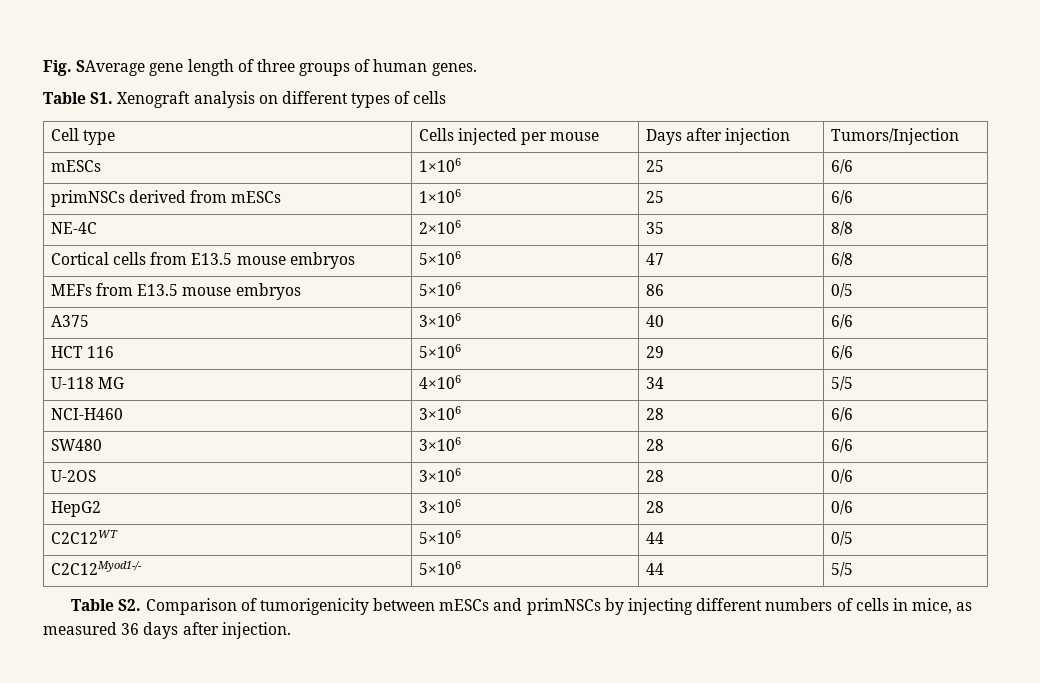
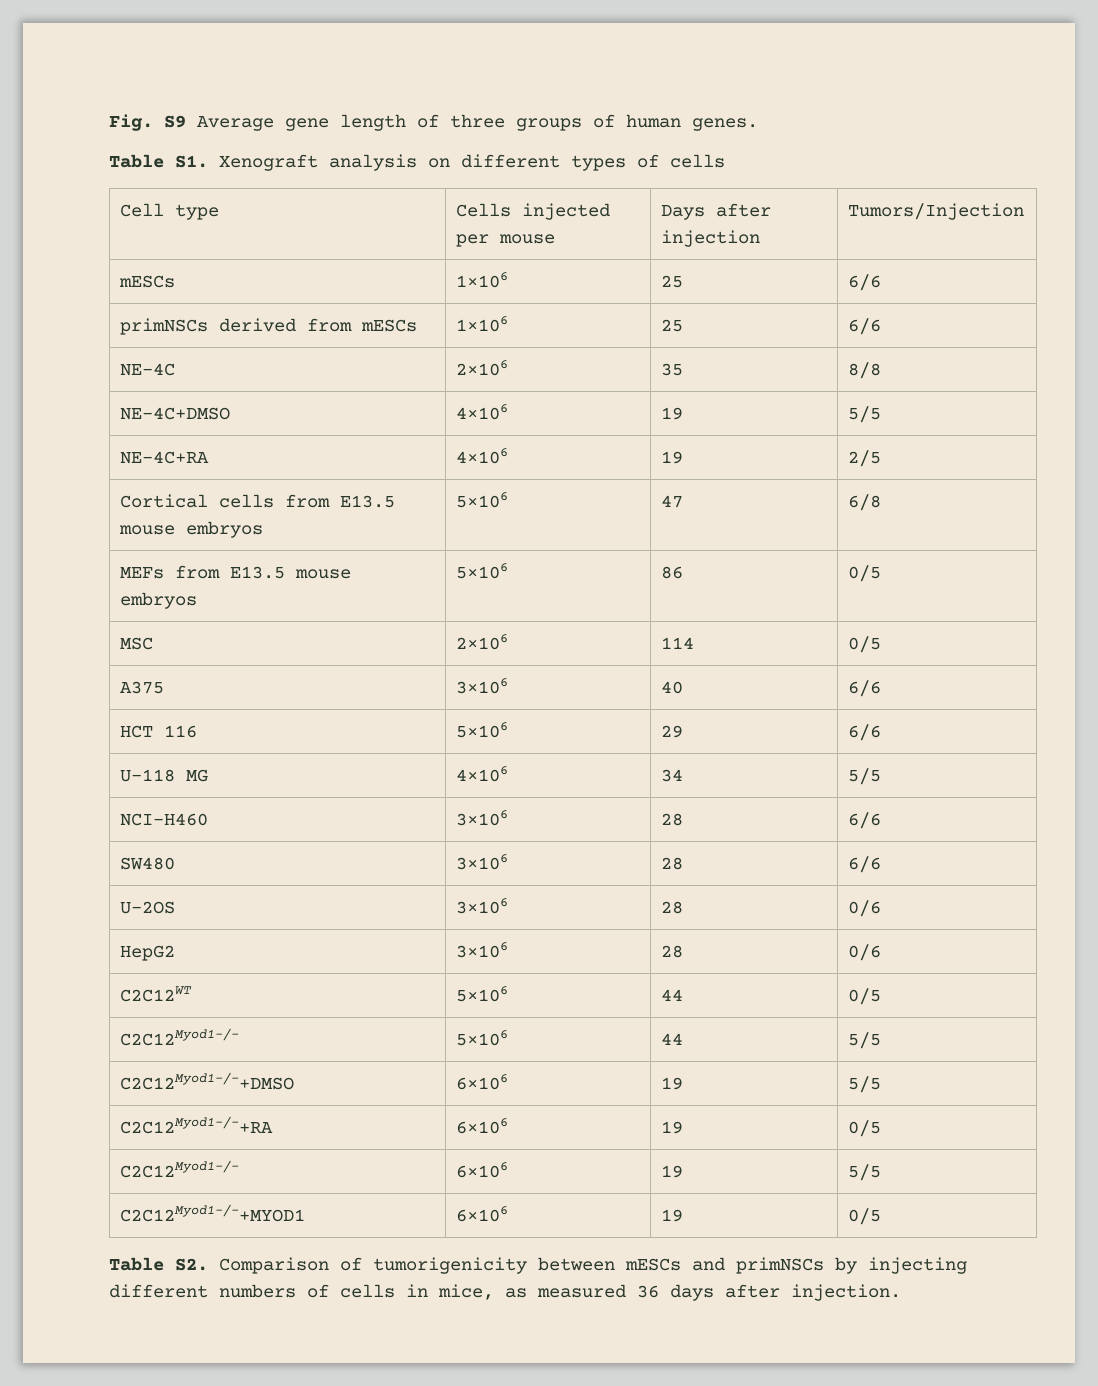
[76,60,146,76] SAverage -> [164,115,274,131] S9 Average
(853, 228) none -> [119,407,230,420] [455,404,508,420] [660,407,683,420] [847,406,881,423] [119,451,209,464] [455,448,508,464] [660,451,683,464] [847,450,881,467] // NE-4C+DMSO | 4×106 | 19 | 5/5 // NE-4C+RA | 4×106 | 19 | 2/5
(853, 290) none -> [119,637,153,650] [455,634,508,650] [660,637,694,649] [847,636,881,653] // MSC | 2×106 | 114 | 0/5
(853, 569) none -> [119,1072,294,1090] [455,1074,508,1090] [660,1077,683,1090] [847,1076,881,1093] [119,1116,273,1134] [455,1118,508,1134] [660,1121,683,1134] [847,1120,881,1137] [119,1160,239,1178] [455,1162,508,1178] [660,1165,683,1178] [847,1164,881,1181] [119,1204,305,1222] [455,1206,508,1222] [660,1209,683,1222] [847,1208,881,1225] // C2C12Myod1-/-+DMSO | 6×106 | 19 | 5/5 // C2C12Myod1-/-+RA | 6×106 | 19 | 0/5 // C2C12Myod1-/- | 6×106 | 19 | 5/5 // C2C12Myod1-/-+MYOD1 | 6×106 | 19 | 0/5

